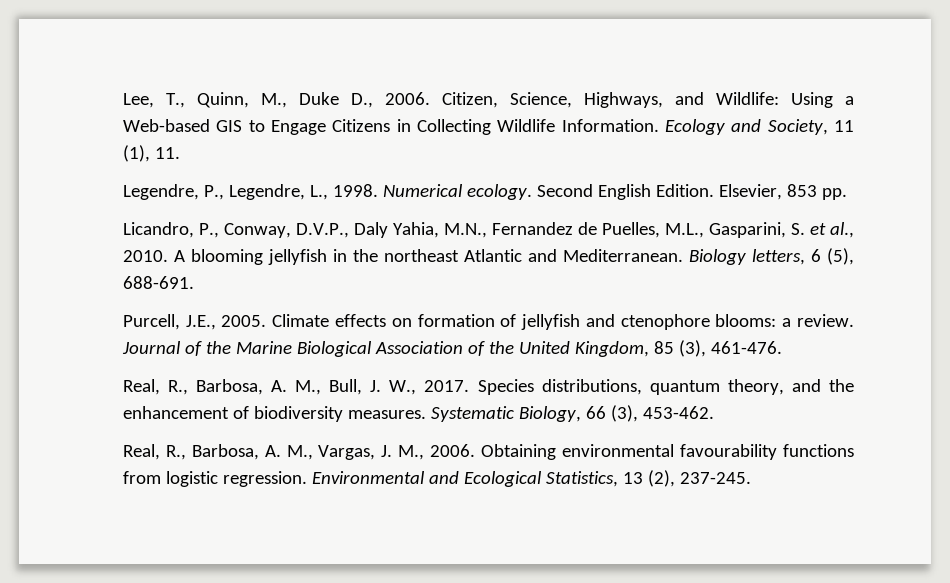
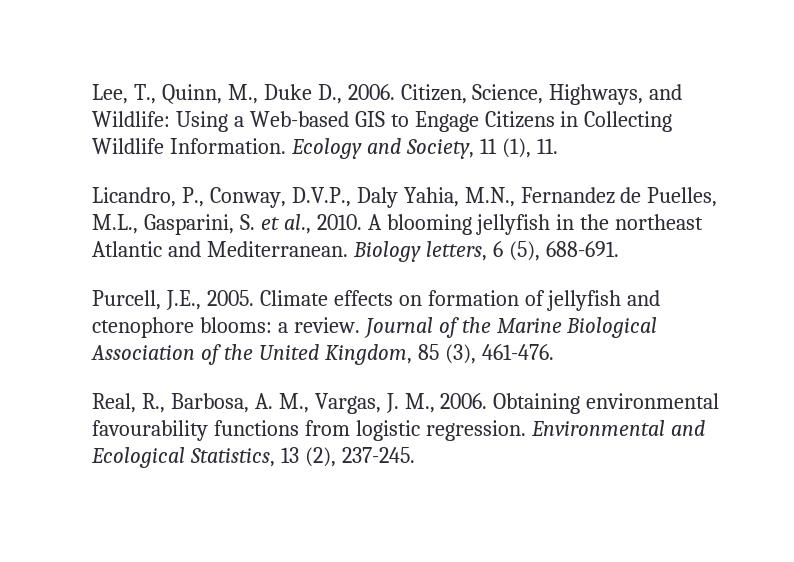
[122,184,847,200] // Legendre, P., Legendre, L., 1998. Numerical ecology. Second English Edition. Elsevier, 853 pp. -> (558, 146) none
[122,379,854,395] [122,405,714,422] // Real, R., Barbosa, A. M., Bull, J. W., 2017. Species distributions, quantum theory, and the enhancement of biodiversity measures. Systematic Biology, 66 (3), 453-462. -> (554, 352) none

